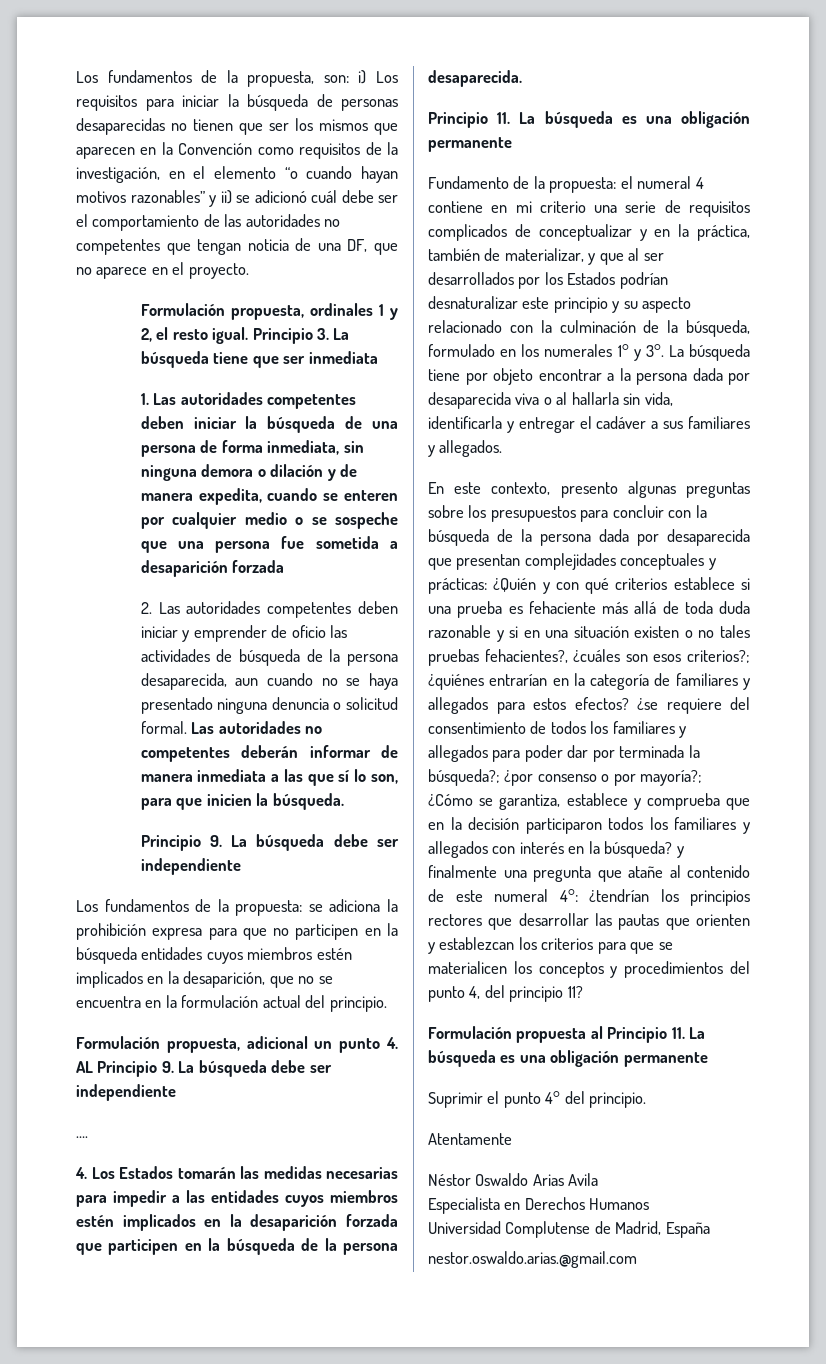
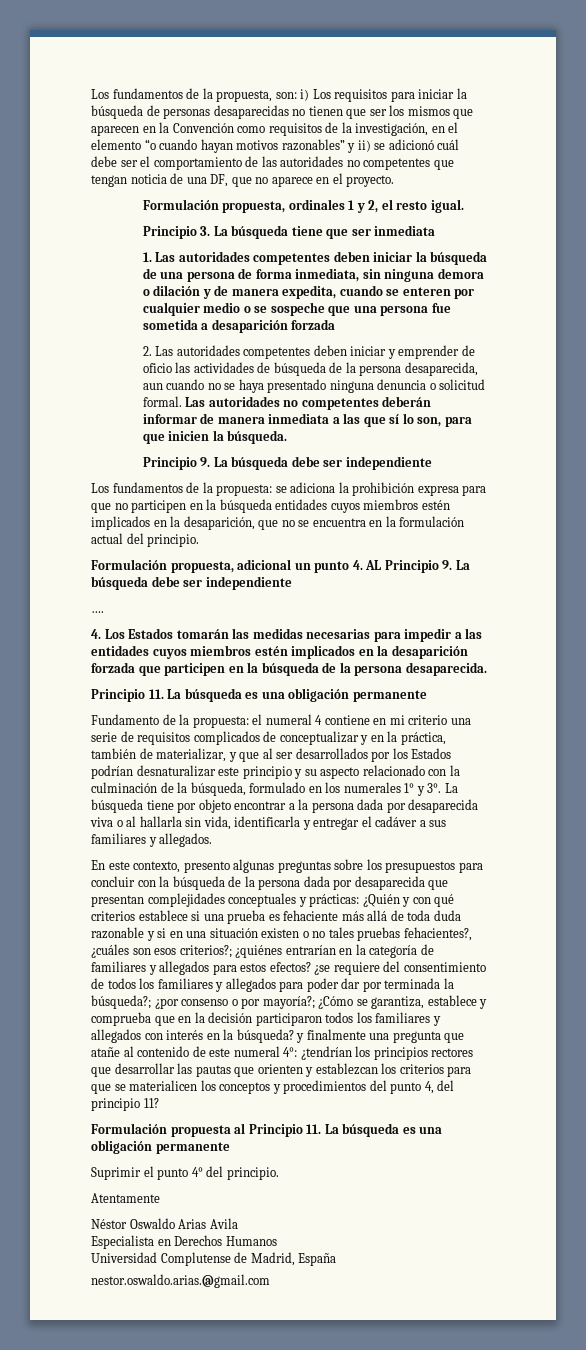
(249, 335) none -> (464, 206) //

